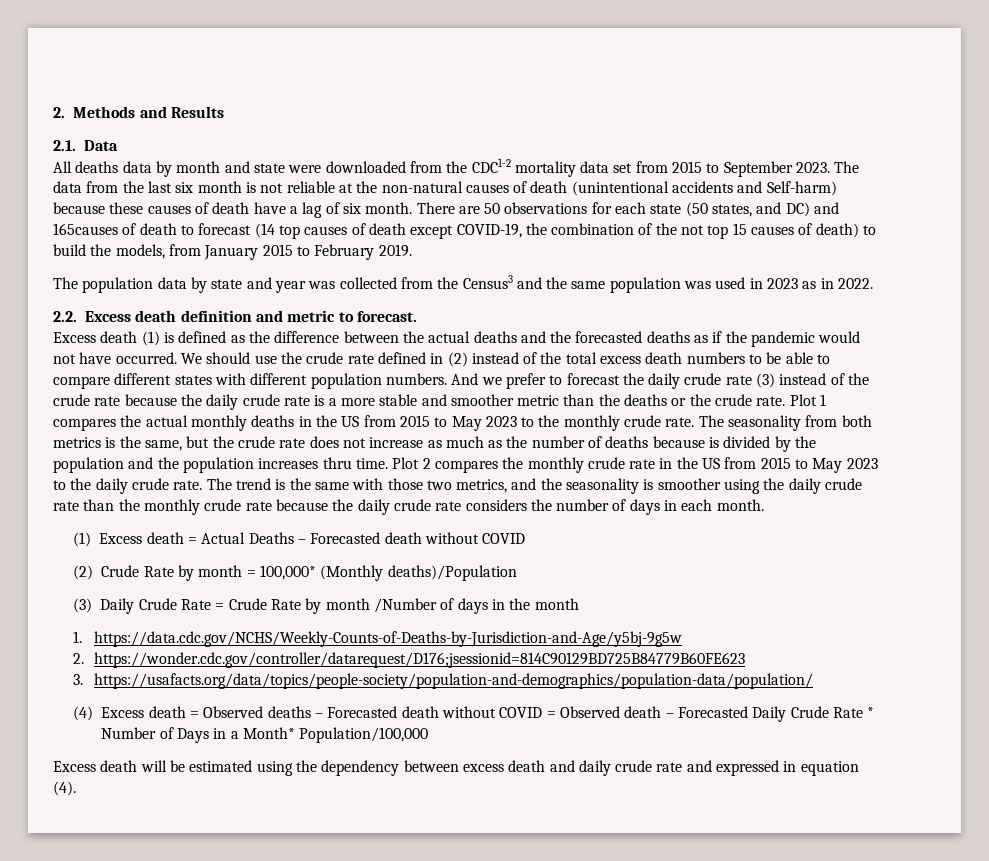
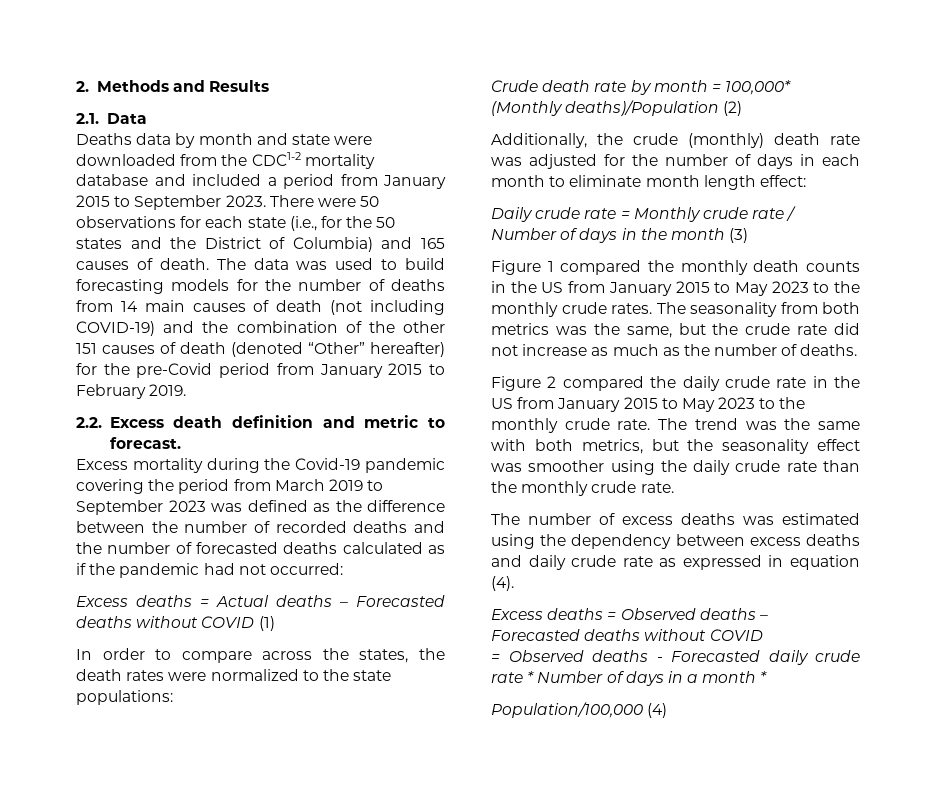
[53,161,119,173] All deaths -> [76,133,132,145] Deaths
[580,161,860,177] [53,181,837,196] [53,202,480,218] data set from 2015 to September 2023. The data from the last six month is not reliable at the non-natural causes of death (unintentional accidents and Self-harm) because these causes of death have a lag of six month. There are -> [76,174,446,189] [76,195,356,210] database and included a period from January 2015 to September 2023. There were
[685,202,840,217] [53,223,877,239] [53,244,165,259] (50 states, and DC) and 165causes of death to forecast (14 top causes of death except COVID-19, the combination of the not top 15 causes of death) to build the models, -> [289,216,396,231] [76,237,445,252] [76,258,445,270] [76,279,445,294] [76,300,445,315] [76,321,446,336] [76,342,445,357] [76,363,271,378] (i.e., for the 50 states and the District of Columbia) and 165 causes of death. The data was used to build forecasting models for the number of deaths from 14 main causes of death (not including COVID-19) and the combination of the other 151 causes of death (denoted “Other” hereafter) for the pre-Covid period
[53,275,874,293] // The population data by state and year was collected from the Census3 and the same population was used in 2023 as in 2022. -> (187, 390) none
[100,331,174,346] death (1) is -> [132,458,446,473] [76,479,384,494] [76,500,242,515] mortality during the Covid-19 pandemic covering the period from March 2019 to September 2023 was
[428,331,471,343] actual -> [184,521,347,533] number of recorded
(572, 337) none -> [107,542,192,554] number of
(690, 337) none -> [342,542,423,554] calculated
[818,331,861,343] [53,352,831,367] [53,373,870,389] [53,394,827,410] [53,415,396,431] would not have occurred. We should use the crude rate defined in (2) instead of the total excess death numbers to be able to compare different states with different population numbers. And we prefer to forecast the daily crude rate (3) instead of the crude rate because the daily crude rate is a more stable and smoother metric than the deaths or the crude rate. Plot 1 compares the actual monthly deaths in the US from -> [203,563,343,575] [76,595,445,607] [76,616,275,631] [76,648,445,663] [76,669,392,681] [76,690,173,705] [491,80,792,95] [491,100,743,116] [491,133,860,148] [491,154,860,169] [491,175,806,190] [491,206,797,222] [491,228,749,243] [491,260,860,275] [491,281,860,296] [491,302,860,317] [491,323,860,338] [491,344,858,356] [491,376,860,391] [491,397,621,412] had not occurred: // Excess deaths = Actual deaths – Forecasted deaths without COVID (1) // In order to compare across the states, the death rates were normalized to the state populations: // Crude death rate by month = 100,000* (Monthly deaths)/Population (2) // Additionally, the crude (monthly) death rate was adjusted for the number of days in each month to eliminate month length effect: // Daily crude rate = Monthly crude rate / Number of days in the month (3) // Figure 1 compared the monthly death counts in the US from January 2015 to May 2023 to the monthly crude rates. The seasonality from both metrics was the same, but the crude rate did not increase as much as the number of deaths. // Figure 2 compared the daily crude rate in the US from January
[728,415,872,431] [53,436,817,452] [53,457,878,473] [53,478,654,494] seasonality from both metrics is the same, but the crude rate does not increase as much as the number of deaths because is divided by the population and the population increases thru time. Plot 2 compares the monthly crude rate in the US from 2015 to May 2023 to the daily crude rate. The trend is the same with those two metrics, and the seasonality is -> [694,418,860,430] [491,439,860,454] [491,463,522,472] trend was the same with both metrics, but the seasonality effect was
[245,499,764,515] [73,532,526,547] [73,565,517,581] [73,598,579,614] [73,631,682,647] [73,652,745,668] [73,673,813,689] [73,706,875,722] [101,727,429,743] [53,760,185,772] rate because the daily crude rate considers the number of days in each month. // (1) Excess death = Actual Deaths – Forecasted death without COVID // (2) Crude Rate by month = 100,000* (Monthly deaths)/Population // (3) Daily Crude Rate = Crude Rate by month /Number of days in the month // 1. https://data.cdc.gov/NCHS/Weekly-Counts-of-Deaths-by-Jurisdiction-and-Age/y5bj-9g5w // 2. https://wonder.cdc.gov/controller/datarequest/D176;jsessionid=814C90129BD725B84779B60FE623 // 3. https://usafacts.org/data/topics/people-society/population-and-demographics/population-data/population/ // (4) Excess death = Observed deaths – Forecasted death without COVID = Observed death – Forecasted Daily Crude Rate * Number of Days in a Month* Population/100,000 // Excess death will be -> [640,482,674,493] [491,513,774,525] rate. // The number of excess deaths was
[508,760,546,772] death -> [806,534,860,546] deaths
[686,760,712,772] and -> [659,558,677,567] as
(76, 788) none -> [491,608,768,620] [491,629,763,641] [491,650,860,665] [491,671,768,686] [491,702,668,718] // Excess deaths = Observed deaths – Forecasted deaths without COVID // = Observed deaths - Forecasted daily crude rate * Number of days in a month * // Population/100,000 (4)

